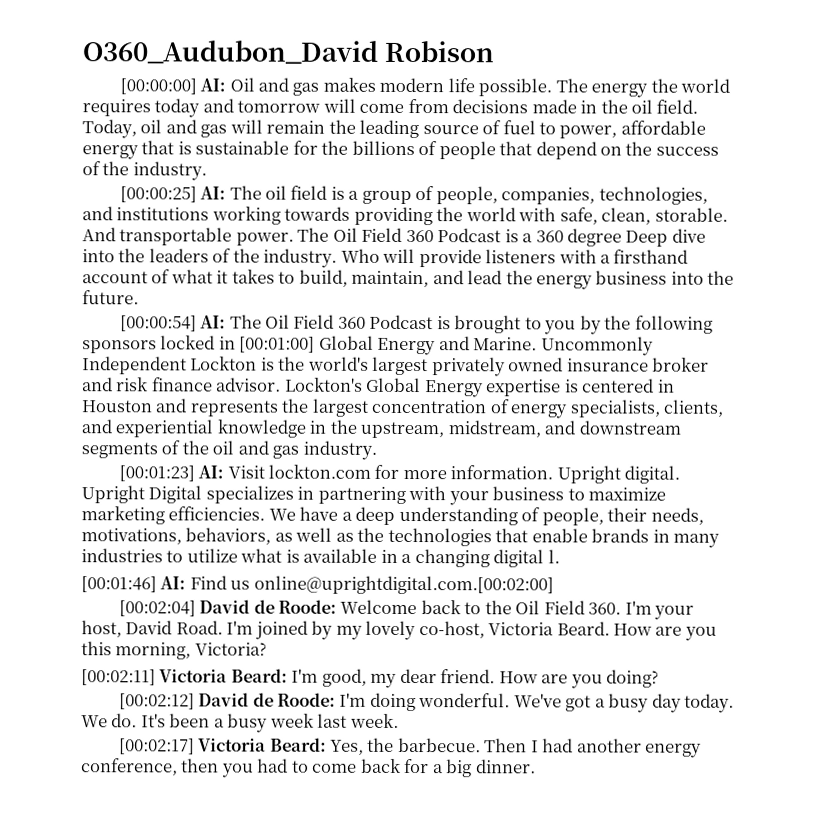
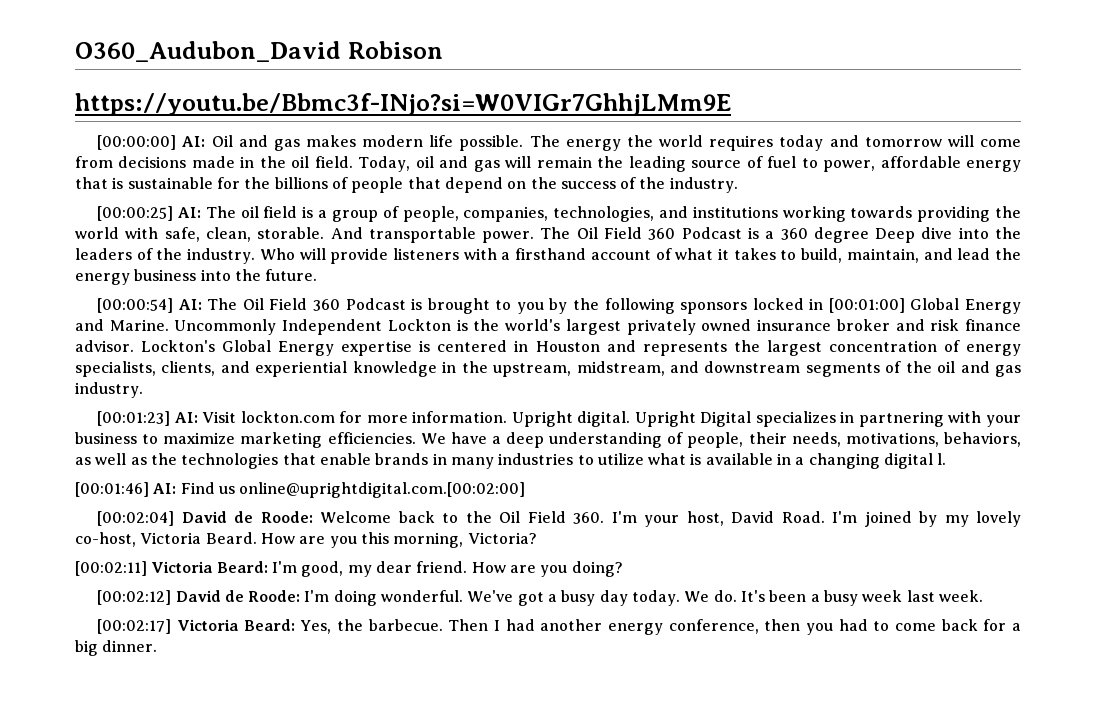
(495, 51) none -> [75,93,731,116] // https://youtu.be/Bbmc3f-INjo?si=W0VIGr7GhhjLMm9E

